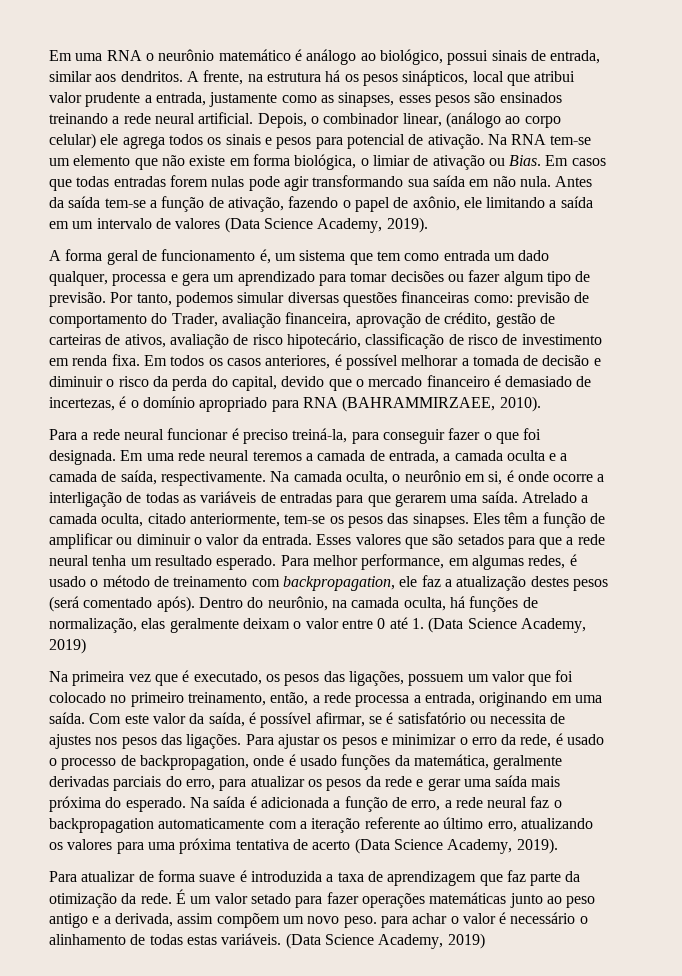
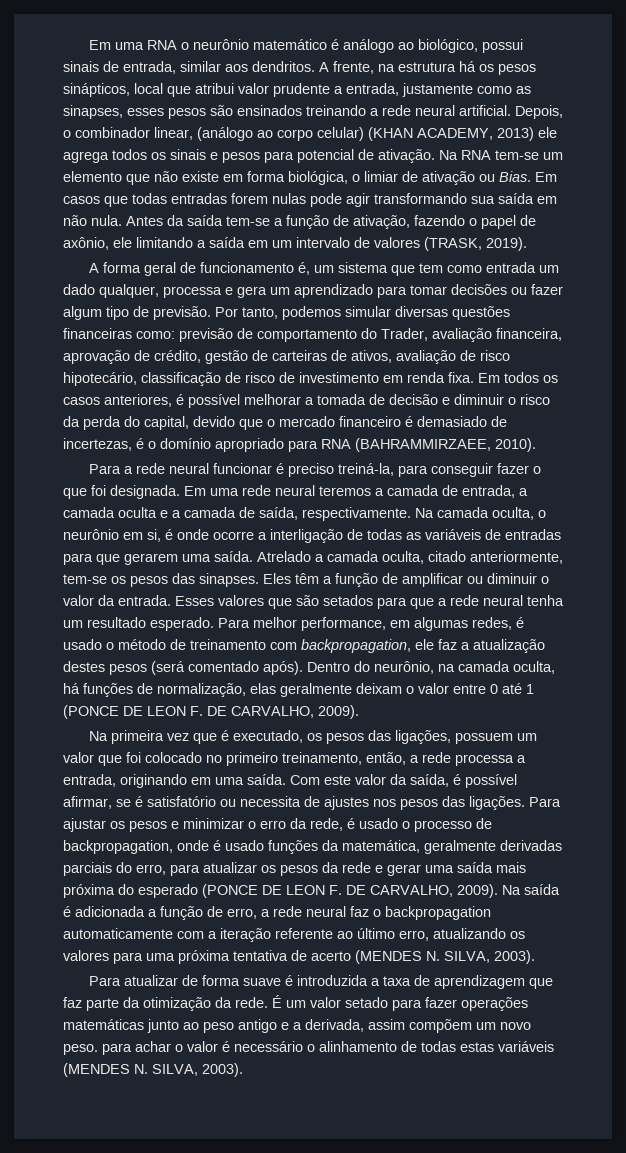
(96, 141) none -> [368,127,534,141] (KHAN ACADEMY, 2013)
[224,217,383,233] (Data Science Academy, -> [424,237,482,251] (TRASK,
[411,617,586,633] [49,638,86,654] 1. (Data Science Academy, 2019) -> [526,684,534,694] [63,705,359,719] 1 (PONCE DE LEON F. DE CARVALHO, 2009).
[125,797,186,812] esperado. -> [138,884,498,898] esperado (PONCE DE LEON F. DE CARVALHO, 2009).
[354,838,558,854] (Data Science Academy, 2019). -> [355,950,535,964] (MENDES N. SILVA, 2003).
[221,933,485,949] variáveis. (Data Science Academy, 2019) -> [498,1041,554,1052] [63,1063,243,1077] variáveis (MENDES N. SILVA, 2003).

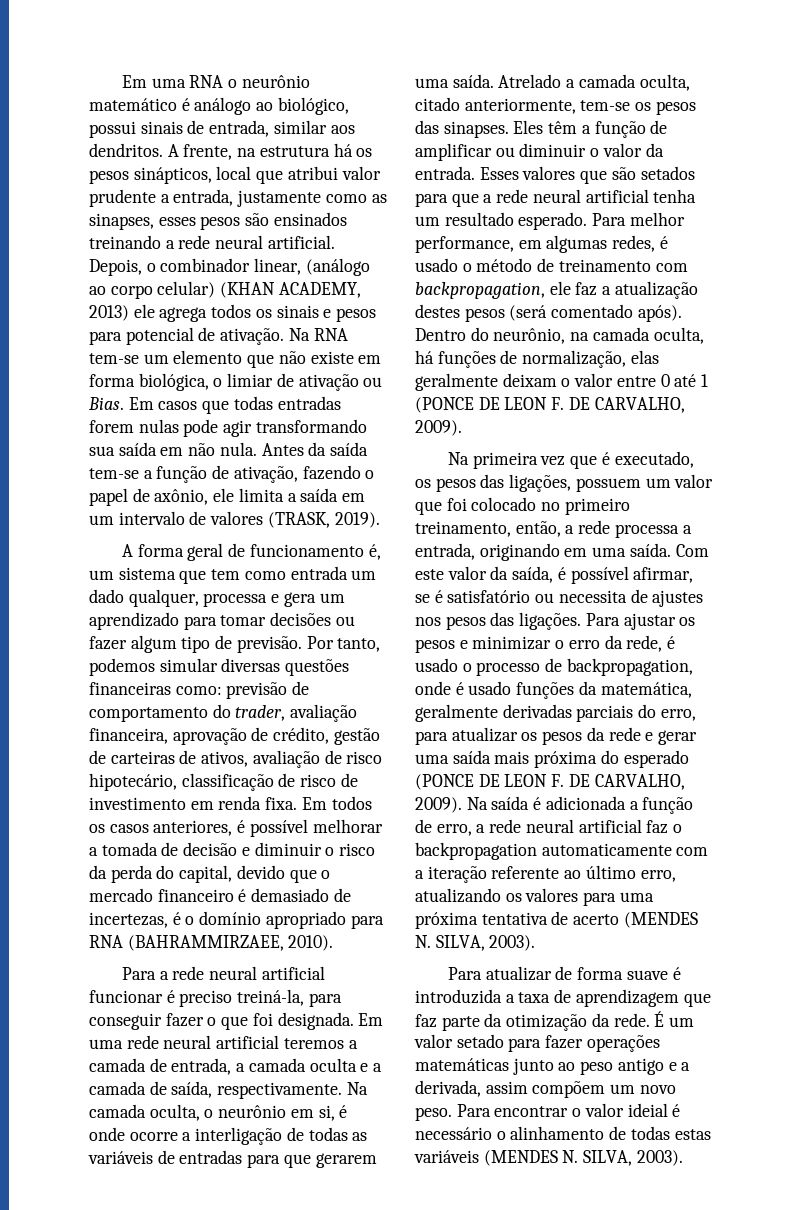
[136,237,193,248] limitando -> [238,488,284,502] limita
[381,328,428,341] Trader, -> [235,705,286,721] trader,
(210, 468) none -> [261,966,325,980] artificial
(315, 490) none -> [216,1035,280,1049] artificial
(523, 600) none -> [585,189,649,203] artificial
(346, 911) none -> [578,819,642,833] artificial
[102,1041,218,1055] para achar o valor -> [456,1103,668,1117] Para encontrar o valor ideial

